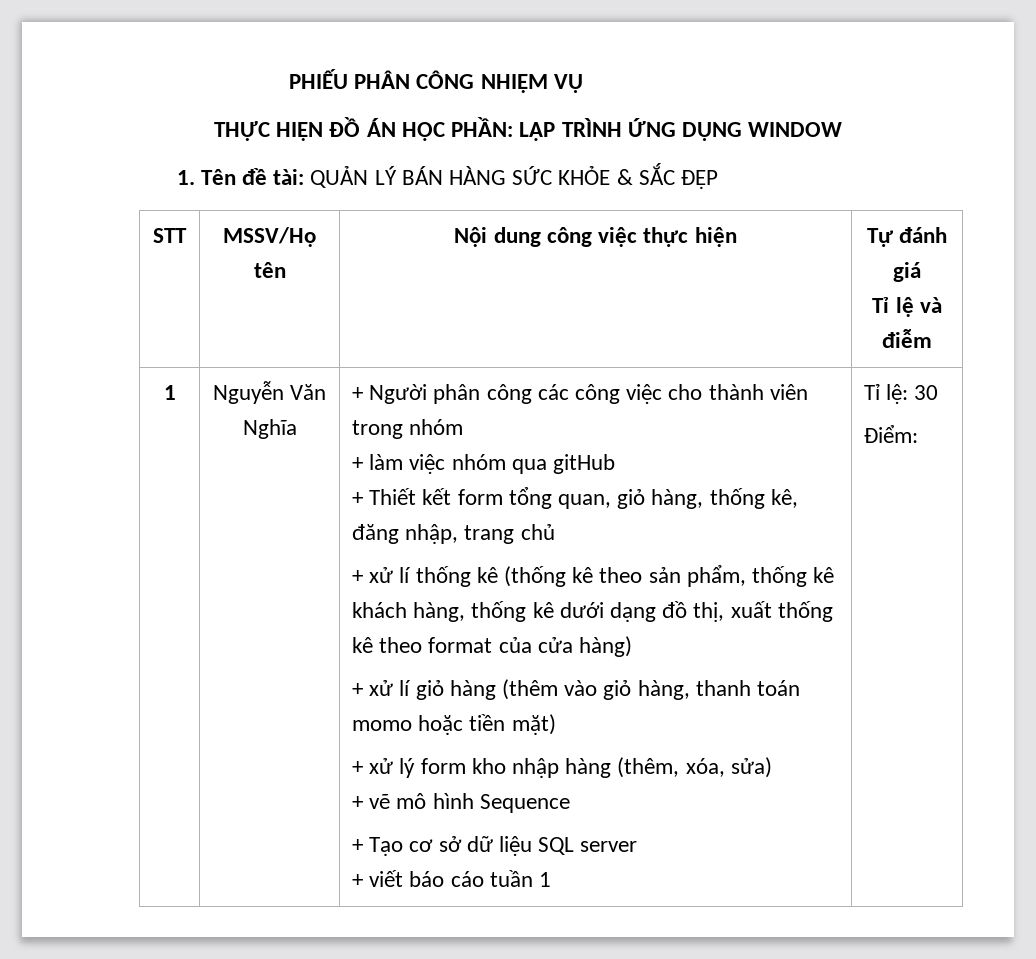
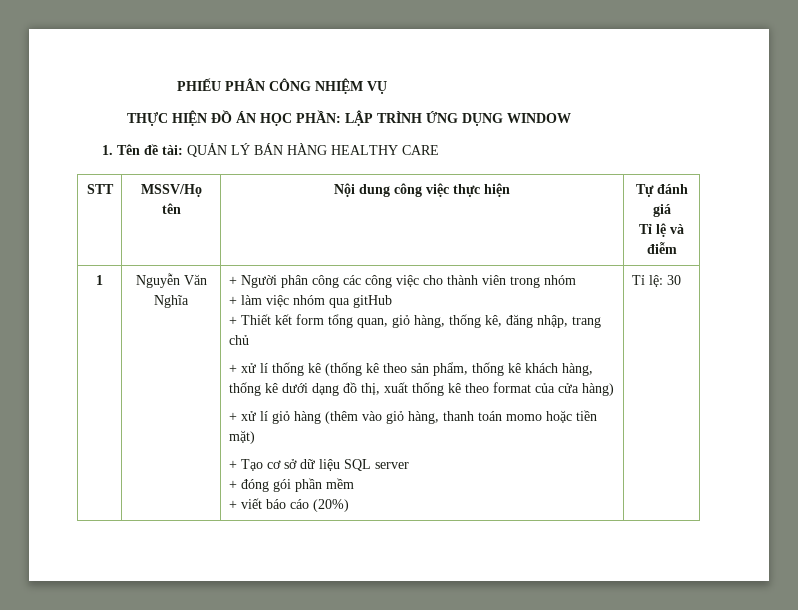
[512,163,719,189] SỨC KHỎE & SẮC ĐẸP -> [330,145,439,155] HEALTHY CARE
[352,757,772,778] [352,793,570,813] // + xử lý form kho nhập hàng (thêm, xóa, sửa) // + vẽ mô hình Sequence -> (255, 437) none
(638, 846) none -> [228,478,354,492] // + đóng gói phần mềm
[489,870,552,887] tuần 1 -> [312,499,349,512] (20%)
[864,425,919,443] // Điểm: -> (681, 280) none

